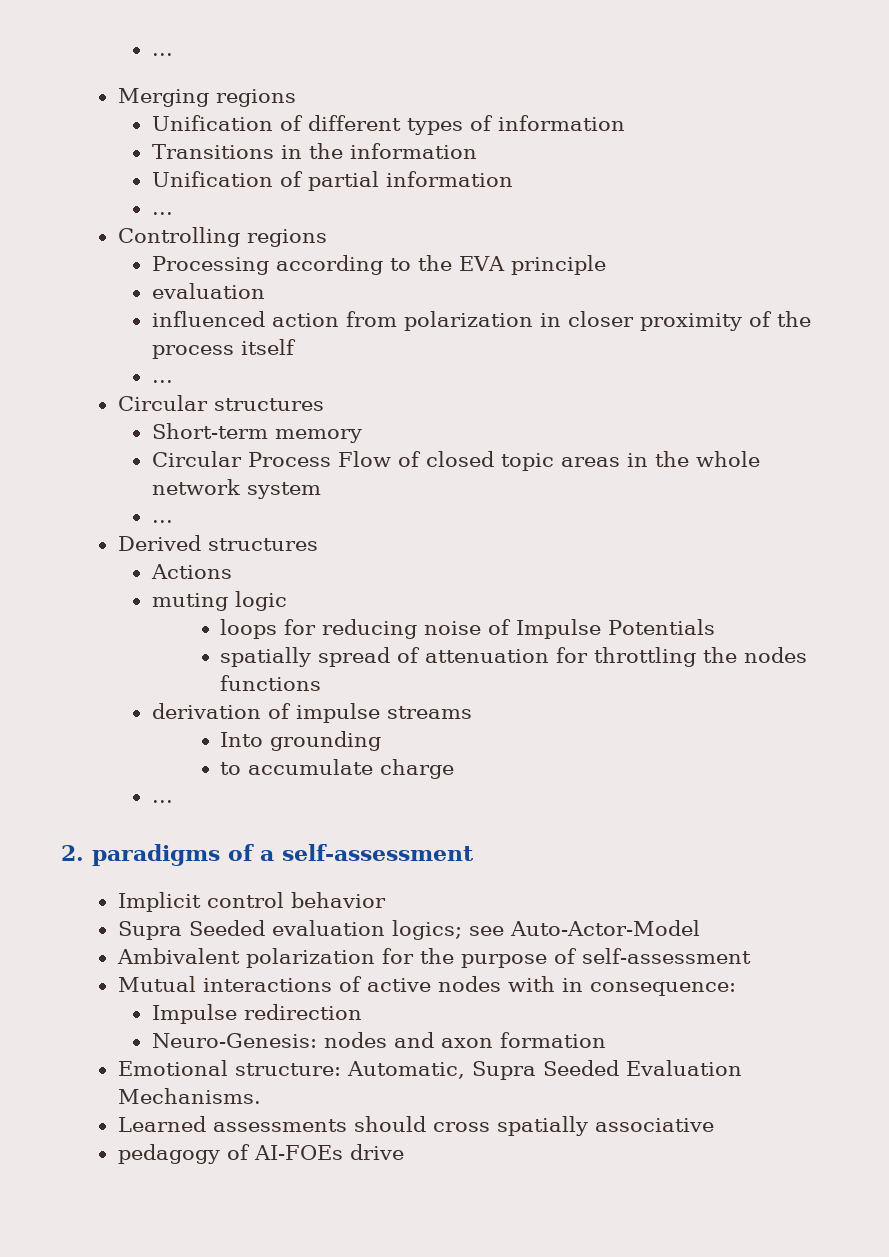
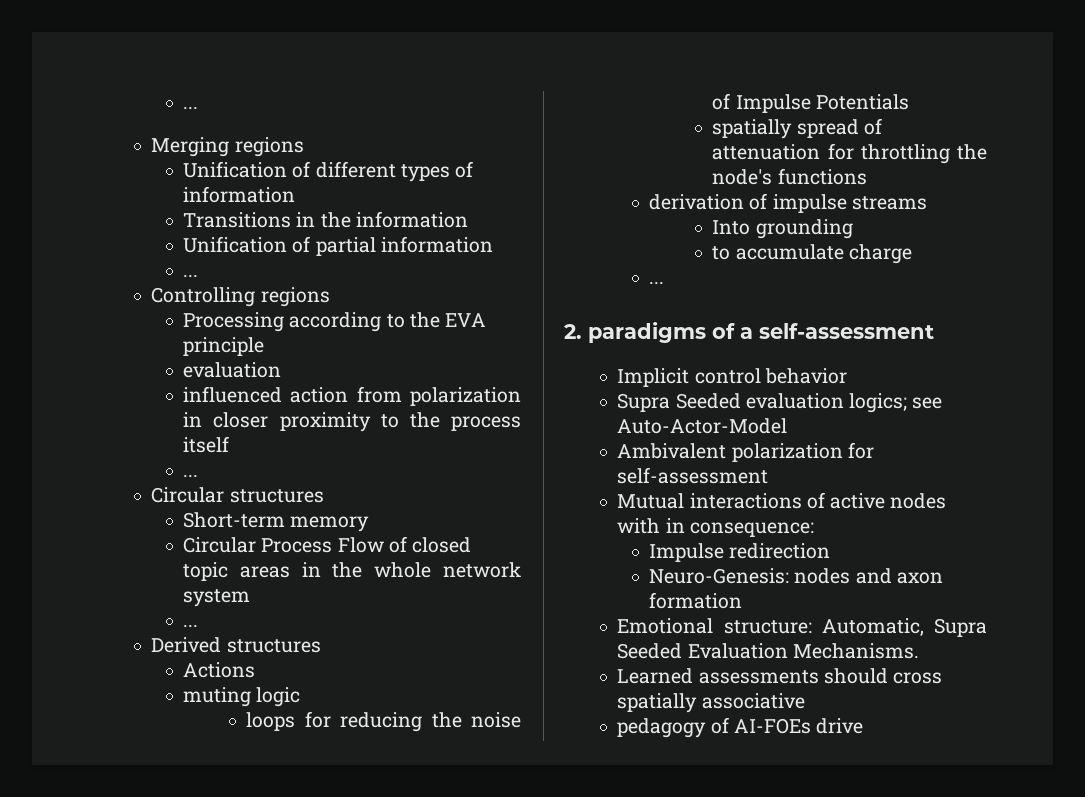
[748,311,772,327] of -> [380,414,399,428] to
(418, 629) none -> [431,712,462,728] the
[744,647,808,663] nodes -> [712,169,773,185] node's
[419,948,577,968] the purpose of -> (874, 450) none

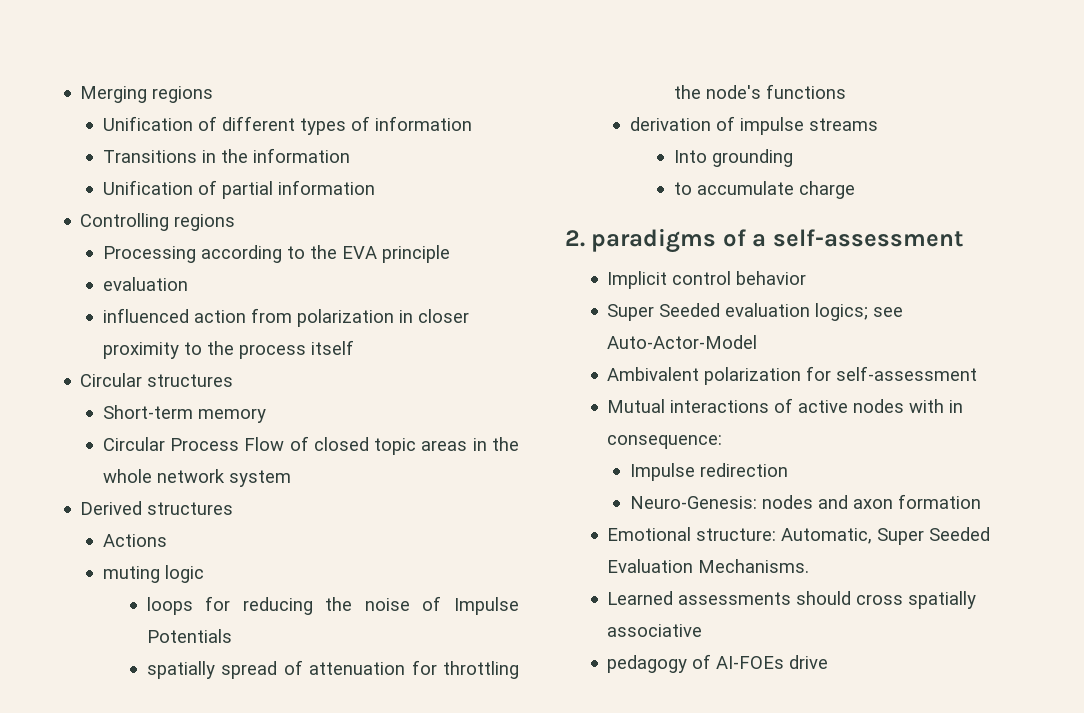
[183,107,199,109] ... // -> (80, 94) none
[183,275,199,277] // ... -> (375, 187) none
[183,475,199,477] // ... -> (354, 347) none
[183,625,199,627] // ... -> (291, 478) none
[649,282,665,284] // ... -> (855, 190) none
[617,393,671,412] Supra -> [607,304,655,321] Super
[934,618,987,637] Supra -> [877,528,925,545] Super

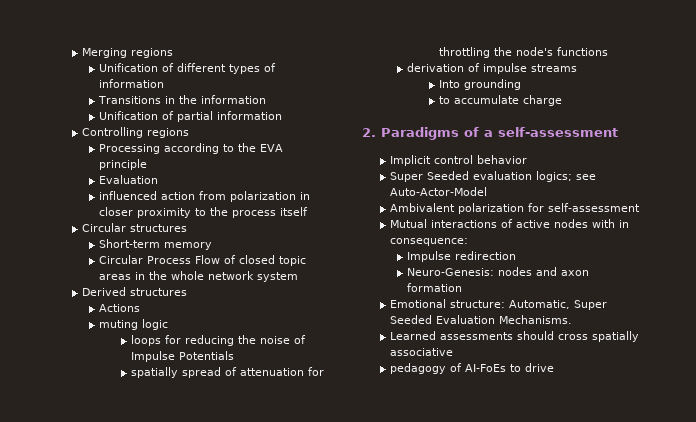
[102,277,188,291] evaluation -> [98,175,158,184] Evaluation
[591,228,717,253] paradigms -> [381,127,459,140] Paradigms
[716,656,785,669] AI-FOEs -> [465,364,522,372] AI-FoEs to

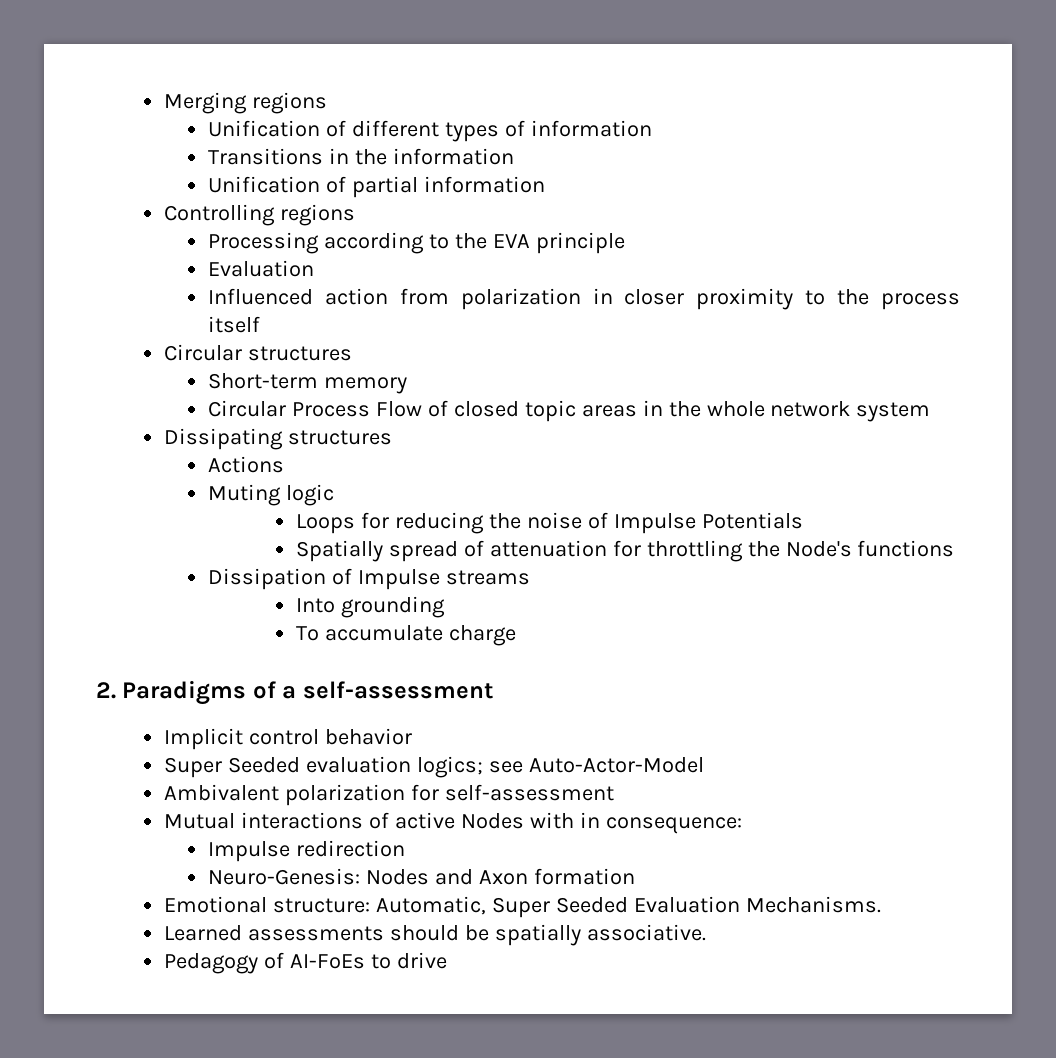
[98,191,157,200] influenced -> [208,288,314,305] Influenced
[82,287,127,296] Derived -> [164,428,284,450] Dissipating
[98,320,138,330] muting -> [208,484,282,506] Muting
[131,335,162,346] loops -> [295,514,355,534] Loops
[131,367,179,378] spatially -> [295,540,383,562] Spatially
[516,47,554,56] node's -> [785,541,852,557] Node's
[406,63,527,74] derivation of impulse -> [208,568,440,590] Dissipation of Impulse
[439,96,451,104] to -> [295,626,319,641] To
[554,219,589,228] nodes -> [460,813,524,829] Nodes
[497,267,589,276] nodes and axon -> [366,869,528,885] Nodes and Axon
[558,331,640,342] [390,348,454,356] [390,363,447,374] cross spatially associative // pedagogy -> [464,924,706,946] [164,953,259,974] be spatially associative. // Pedagogy

